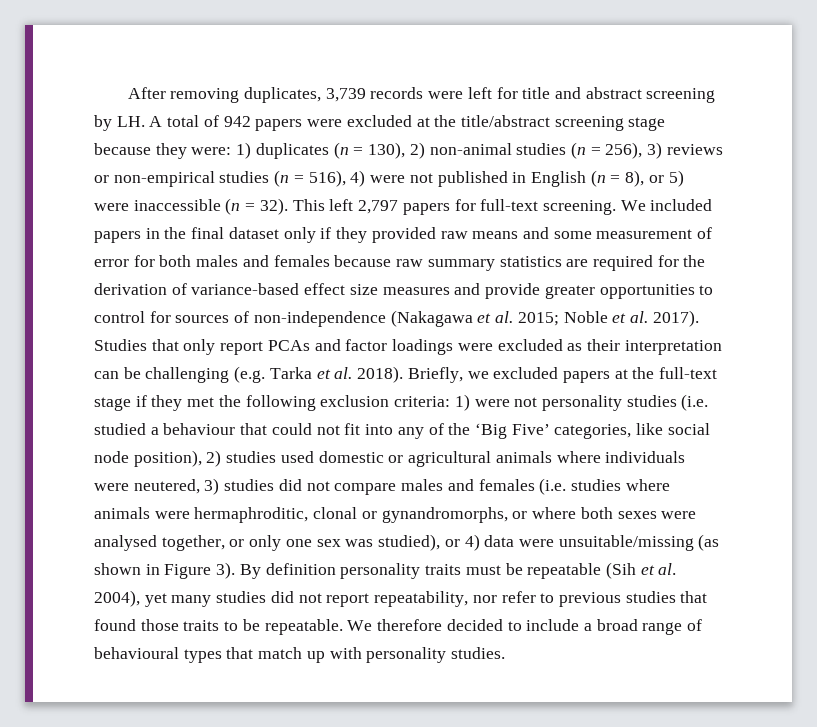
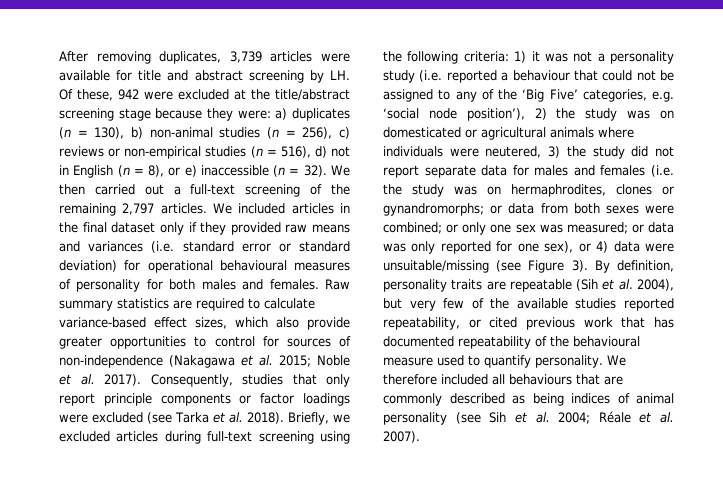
[370,87,492,99] records were left -> [270,51,350,62] [59,70,110,81] articles were available
[149,115,303,131] A total of 942 papers -> [59,89,139,101] Of these, 942
[236,142,252,159] 1) -> [275,108,288,120] a)
[409,142,425,159] 2) -> [131,127,143,139] b)
[647,142,663,159] 3) -> [339,127,350,139] c)
[350,170,508,187] 4) were not published -> [314,146,350,158] d) not
[668,170,684,187] [94,203,129,211] 5) were -> [184,165,197,177] e)
[292,199,616,215] This left 2,797 papers for full-text screening. -> [331,165,350,176] [59,184,350,197] [59,203,207,216] We then carried out a full-text screening of the remaining 2,797 articles.
[94,231,141,243] papers -> [291,203,334,214] articles
[553,227,713,239] [94,259,129,267] some measurement of error -> [88,241,350,253] [59,260,350,273] [59,279,141,292] variances (i.e. standard error or standard deviation) for operational behavioural measures of personality
[273,255,424,267] females because raw -> [269,279,350,290] females. Raw
[657,255,706,267] [94,283,481,295] for the derivation of variance-based effect size measures and -> [248,298,315,309] [59,317,299,329] to calculate variance-based effect sizes, which also
[94,339,147,351] Studies -> [150,374,283,387] Consequently, studies
[267,339,341,351] PCAs and -> [103,393,252,406] principle components or
[567,339,722,355] [94,366,266,383] as their interpretation can be challenging (e.g. -> [147,412,173,424] (see
[562,367,718,383] [94,395,215,411] papers at the full-text stage if they met -> [116,431,350,444] articles during full-text screening using
[320,395,390,407] exclusion -> (459, 57) none
[474,394,709,411] [94,423,146,435] were not personality studies (i.e. studied -> [531,51,674,64] [383,70,497,83] it was not a personality study (i.e. reported
[344,423,394,435] fit into -> [660,70,674,81] [383,89,451,102] be assigned to
[636,423,710,435] [94,450,384,467] like social node position), 2) studies used domestic -> [652,91,674,102] [383,108,674,121] [383,127,461,138] e.g. ‘social node position’), 2) the study was on domesticated
[224,478,670,495] [94,507,577,523] studies did not compare males and females (i.e. studies where animals were hermaphroditic, clonal or gynandromorphs, or where -> [566,146,674,159] [383,165,674,178] [383,184,674,197] [383,203,568,216] the study did not report separate data for males and females (i.e. the study was on hermaphrodites, clones or gynandromorphs; or data from
[94,535,225,551] analysed together, -> [383,222,442,234] combined;
[378,534,441,551] studied), -> [566,222,674,234] [383,241,574,254] measured; or data was only reported for one sex),
[698,534,720,551] [94,563,160,575] (as shown in -> [496,260,522,272] (see
[265,563,336,575] definition -> [617,260,674,272] definition,
[465,563,523,575] must be -> [486,281,506,290] are
[144,591,708,607] [94,619,703,635] [94,647,506,663] yet many studies did not report repeatability, nor refer to previous studies that found those traits to be repeatable. We therefore decided to include a broad range of behavioural types that match up with personality studies. -> [383,298,674,311] [383,317,674,330] [383,336,640,349] [383,355,626,368] [383,374,623,385] [383,393,674,406] [383,411,674,425] [383,431,420,443] but very few of the available studies reported repeatability, or cited previous work that has documented repeatability of the behavioural measure used to quantify personality. We therefore included all behaviours that are commonly described as being indices of animal personality (see Sih et al. 2004; Réale et al. 2007).

